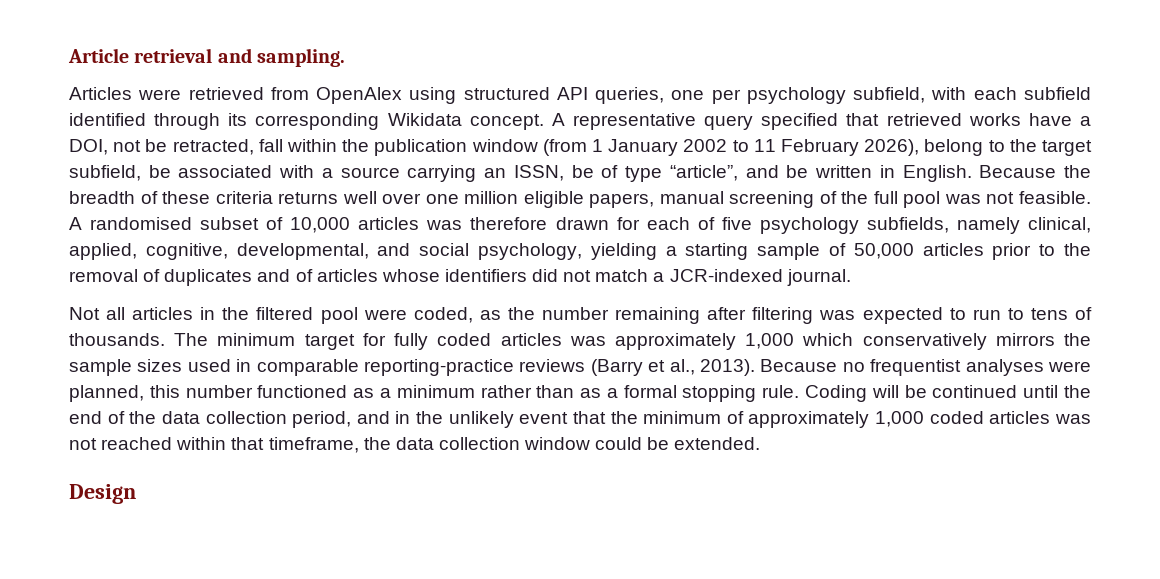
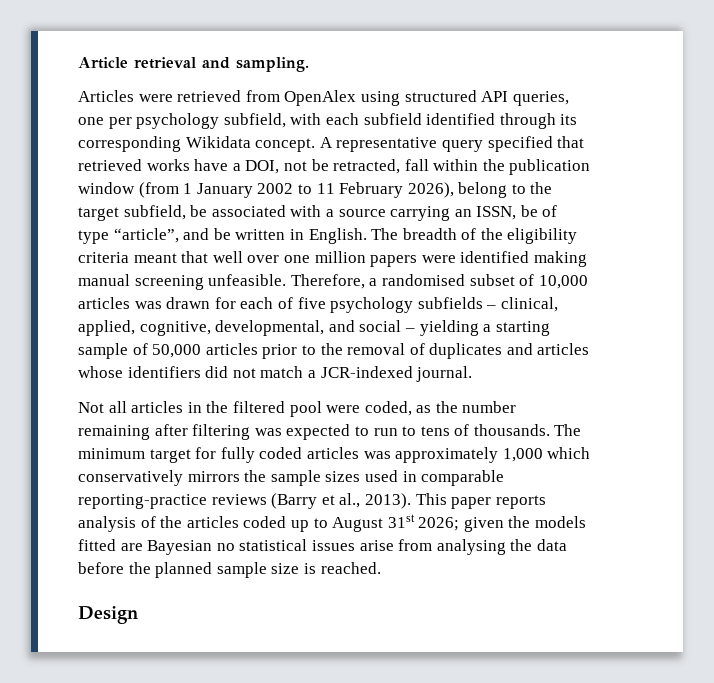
[979,165,1091,178] [69,191,1091,208] [69,217,82,230] Because the breadth of these criteria returns well over one million eligible papers, manual screening of the full pool was not feasible. A -> [371,228,578,244] [78,251,587,267] [78,274,378,290] The breadth of the eligibility criteria meant that well over one million papers were identified making manual screening unfeasible. Therefore, a
[470,217,548,230] therefore -> (162, 305) none
[866,217,1020,234] subfields, namely -> [417,297,497,309] subfields –
[478,243,582,260] psychology, -> [404,328,415,332] –
[295,269,313,282] of -> (533, 349) none
[760,359,1091,376] [69,385,1091,402] [69,411,1092,428] [69,437,761,453] Because no frequentist analyses were planned, this number functioned as a minimum rather than as a formal stopping rule. Coding will be continued until the end of the data collection period, and in the unlikely event that the minimum of approximately 1,000 coded articles was not reached within that timeframe, the data collection window could be extended. -> [415,493,546,509] [78,514,587,532] [78,539,567,555] [78,562,381,578] This paper reports analysis of the articles coded up to August 31st 2026; given the models fitted are Bayesian no statistical issues arise from analysing the data before the planned sample size is reached.

